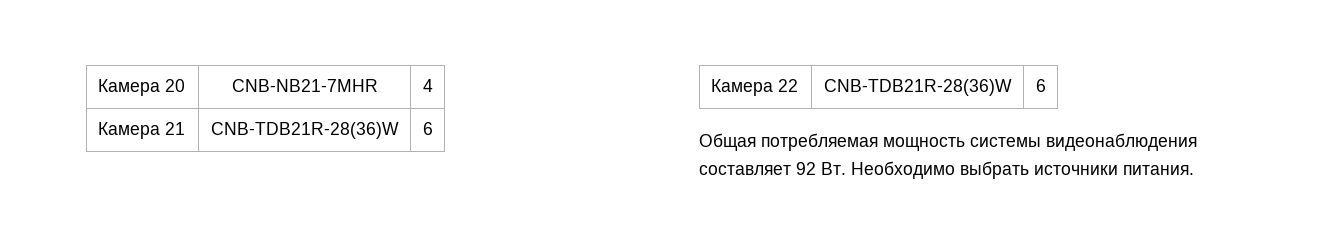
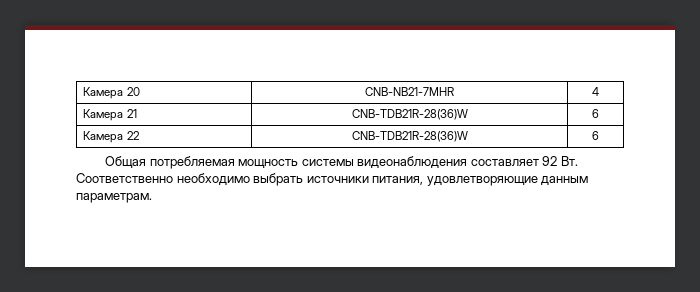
[851,161,1194,179] Необходимо выбрать источники питания. -> [76,173,589,186] [76,193,152,203] Соответственно необходимо выбрать источники питания, удовлетворяющие данным параметрам.

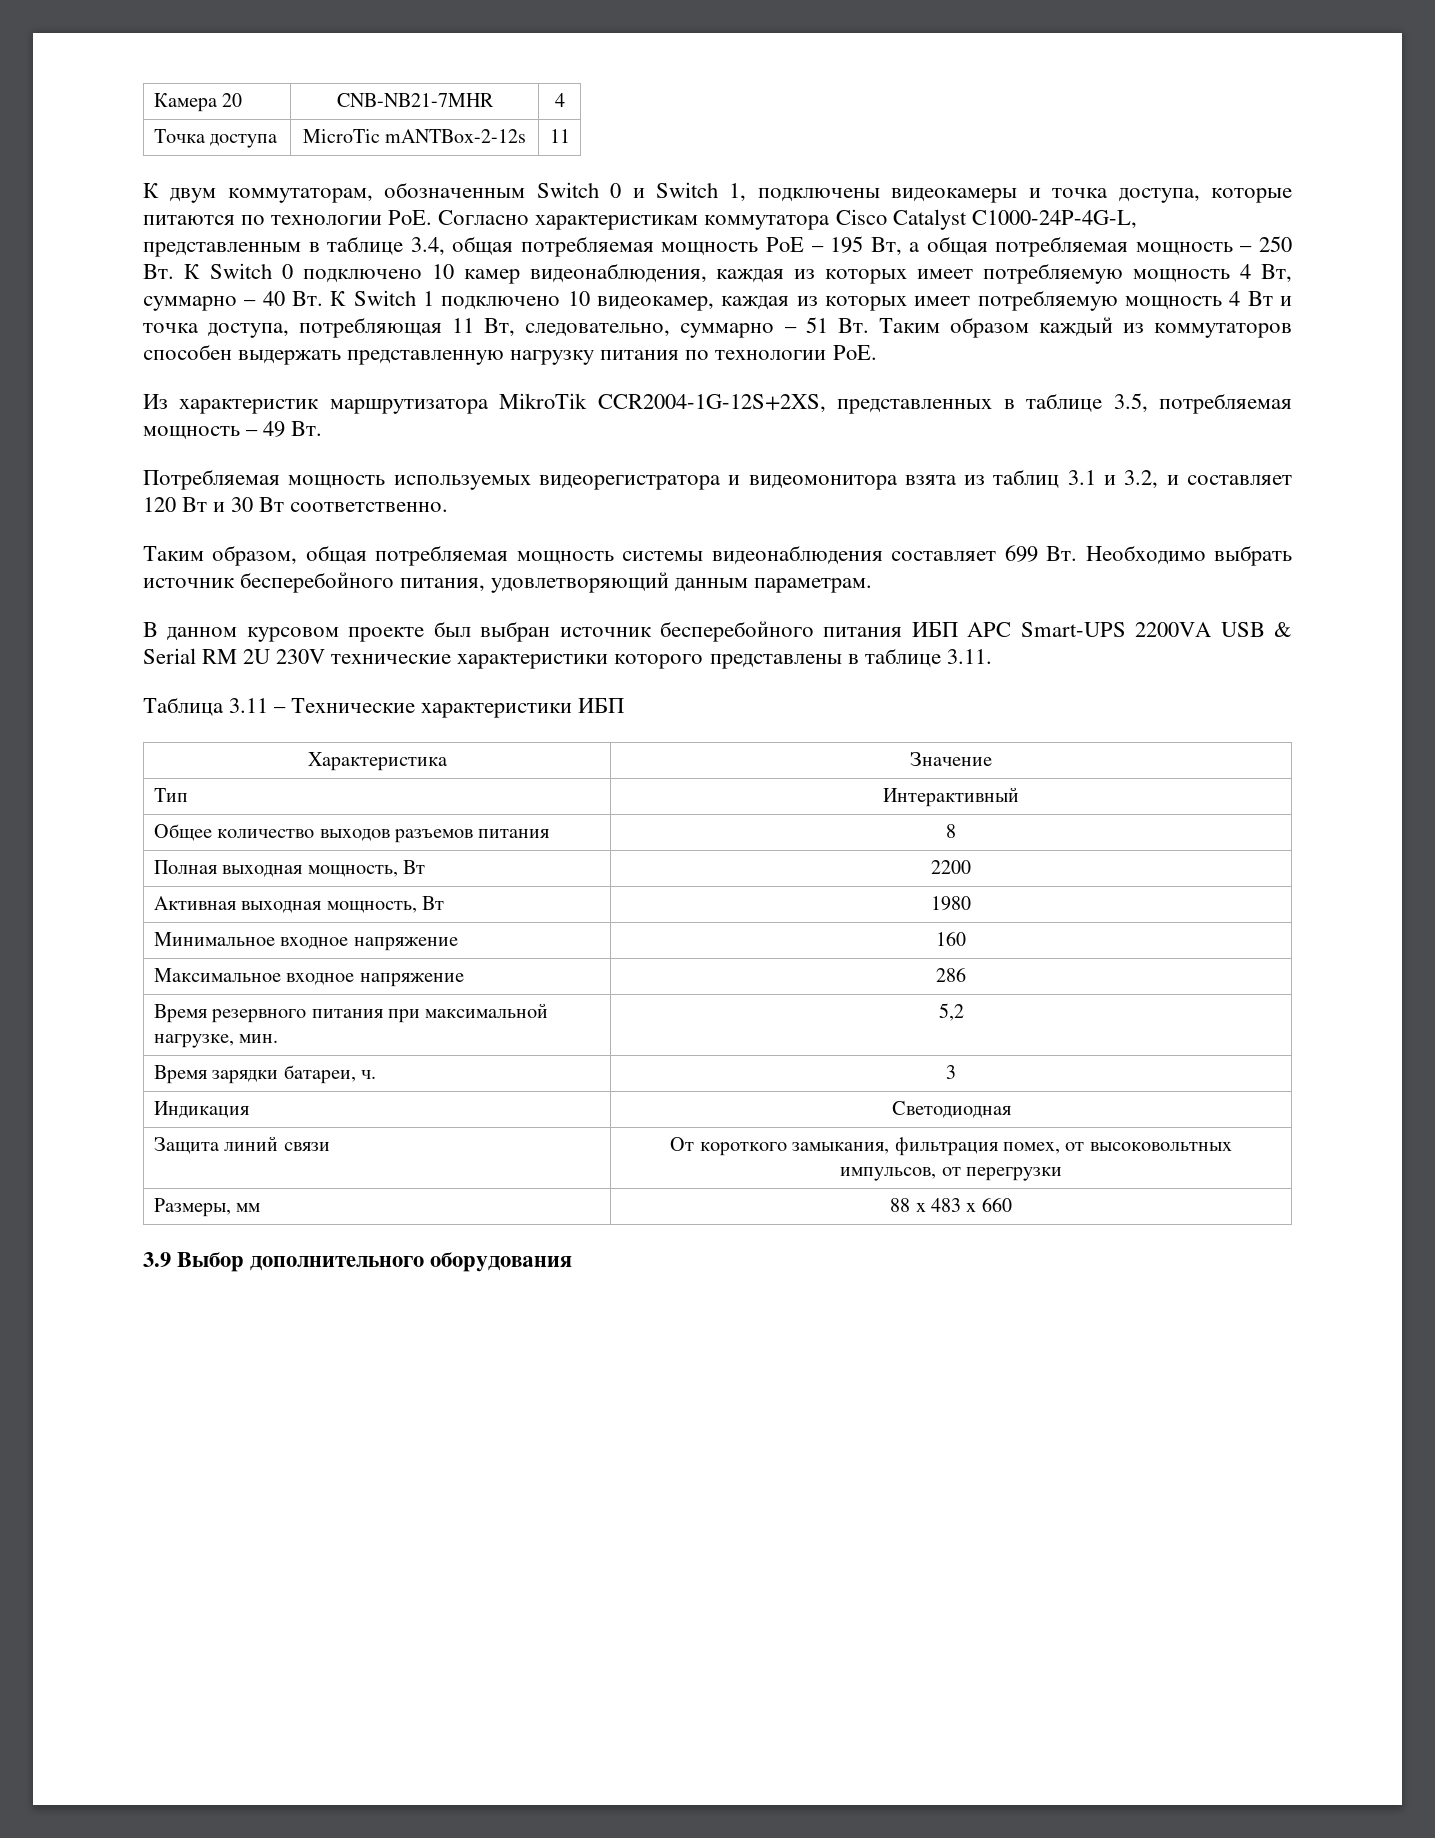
[83,109,137,121] [351,109,468,120] [592,109,599,118] [83,131,139,143] [351,131,468,142] [592,131,599,140] [105,156,147,169] Камера 21 | CNB-TDB21R-28(36)W | 6 // Камера 22 | CNB-TDB21R-28(36)W | 6 // Общая -> [153,129,278,148] [302,129,527,143] [549,129,570,143] [143,182,1293,203] [143,209,1137,230] [143,236,1292,257] [143,263,1292,284] [143,290,1292,311] [143,317,1292,338] [143,344,877,365] [143,393,1292,414] [143,421,323,440] [143,469,1292,490] [143,497,449,512] [143,545,367,566] Точка доступа | MicroTic mANTBox-2-12s | 11 // К двум коммутаторам, обозначенным Switch 0 и Switch 1, подключены видеокамеры и точка доступа, которые питаются по технологии PoE. Согласно характеристикам коммутатора Cisco Catalyst C1000-24P-4G-L, представленным в таблице 3.4, общая потребляемая мощность PoE – 195 Вт, а общая потребляемая мощность – 250 Вт. К Switch 0 подключено 10 камер видеонаблюдения, каждая из которых имеет потребляемую мощность 4 Вт, суммарно – 40 Вт. К Switch 1 подключено 10 видеокамер, каждая из которых имеет потребляемую мощность 4 Вт и точка доступа, потребляющая 11 Вт, следовательно, суммарно – 51 Вт. Таким образом каждый из коммутаторов способен выдержать представленную нагрузку питания по технологии PoE. // Из характеристик маршрутизатора MikroTik CCR2004-1G-12S+2XS, представленных в таблице 3.5, потребляемая мощность – 49 Вт. // Потребляемая мощность используемых видеорегистратора и видеомонитора взята из таблиц 3.1 и 3.2, и составляет 120 Вт и 30 Вт соответственно. // Таким образом, общая
[542,156,578,166] [76,173,589,186] [76,193,152,203] 92 Вт. Соответственно необходимо выбрать источники питания, удовлетворяющие данным параметрам. -> [1004,545,1293,566] [143,572,873,593] [143,621,1292,642] [143,648,992,669] [143,697,625,718] [307,752,447,771] [909,752,992,766] [153,788,188,802] [882,787,1019,807] [153,824,550,843] [945,824,956,838] [153,860,425,877] [930,860,971,874] [153,896,444,913] [930,896,971,911] [153,932,458,951] [935,931,966,946] [153,968,464,987] [935,967,966,982] [153,1003,549,1023] [153,1034,279,1048] [938,1003,964,1021] [153,1065,376,1084] [945,1065,956,1079] [153,1101,249,1118] [891,1101,1011,1118] [153,1136,330,1154] [670,1137,1232,1156] [840,1167,1062,1181] [153,1198,261,1217] [890,1197,1012,1212] [143,1252,573,1272] 699 Вт. Необходимо выбрать источник бесперебойного питания, удовлетворяющий данным параметрам. // В данном курсовом проекте был выбран источник бесперебойного питания ИБП APC Smart-UPS 2200VA USB & Serial RM 2U 230V технические характеристики которого представлены в таблице 3.11. // Таблица 3.11 – Технические характеристики ИБП // Характеристика | Значение // Тип | Интерактивный // Общее количество выходов разъемов питания | 8 // Полная выходная мощность, Вт | 2200 // Активная выходная мощность, Вт | 1980 // Минимальное входное напряжение | 160 // Максимальное входное напряжение | 286 // Время резервного питания при максимальной нагрузке, мин. | 5,2 // Время зарядки батареи, ч. | 3 // Индикация | Светодиодная // Защита линий связи | От короткого замыкания, фильтрация помех, от высоковольтных импульсов, от перегрузки // Размеры, мм | 88 x 483 x 660 // 3.9 Выбор дополнительного оборудования

